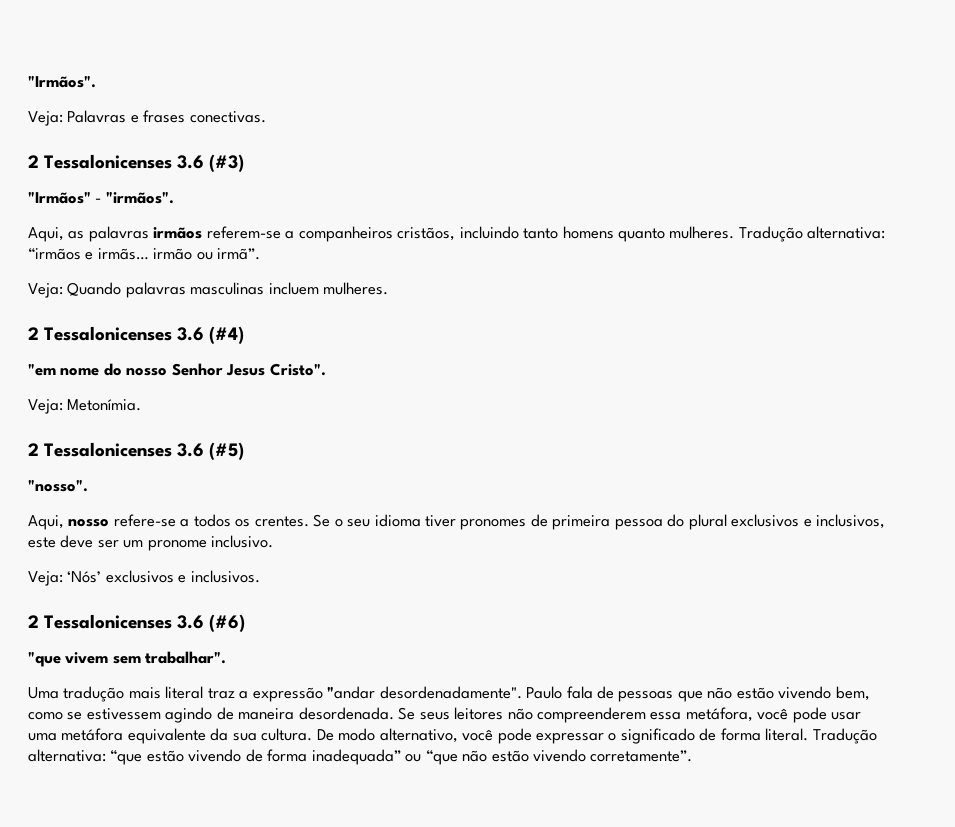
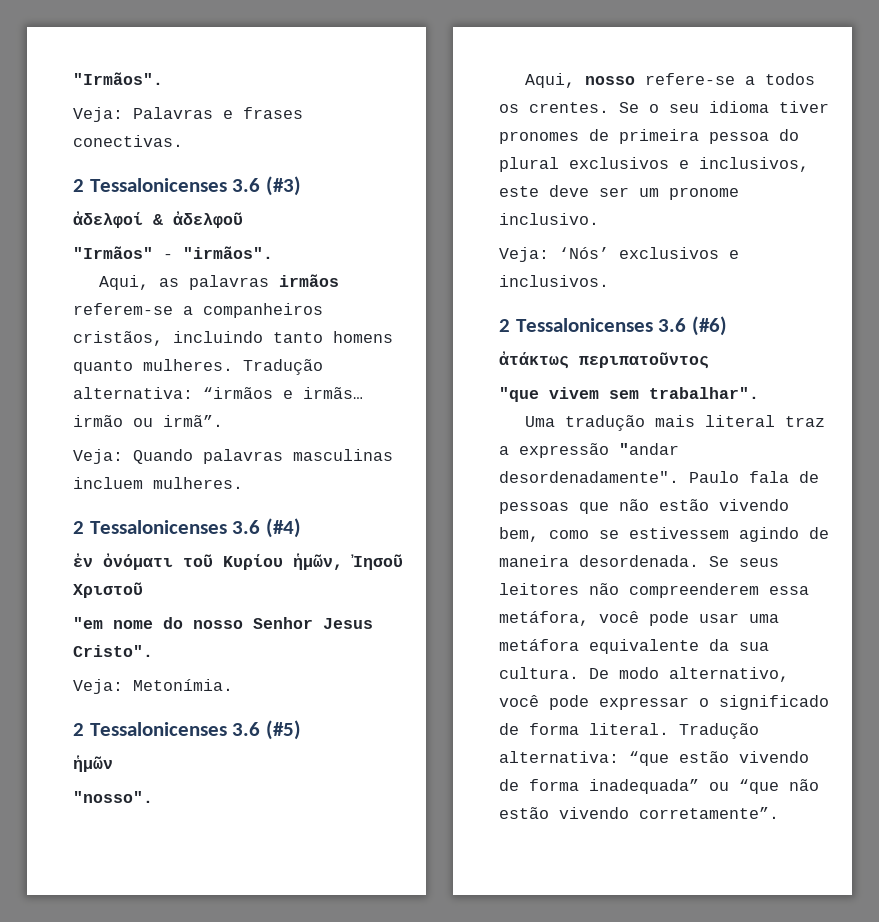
(245, 163) none -> [73,211,243,228] // ἀδελφοί & ἀδελφοῦ
(245, 335) none -> [73,553,403,570] [73,582,143,598] // ἐν ὀνόματι τοῦ Κυρίου ἡμῶν, Ἰησοῦ Χριστοῦ
(245, 451) none -> [73,755,113,772] // ἡμῶν
(246, 623) none -> [499,351,709,369] // ἀτάκτως περιπατοῦντος

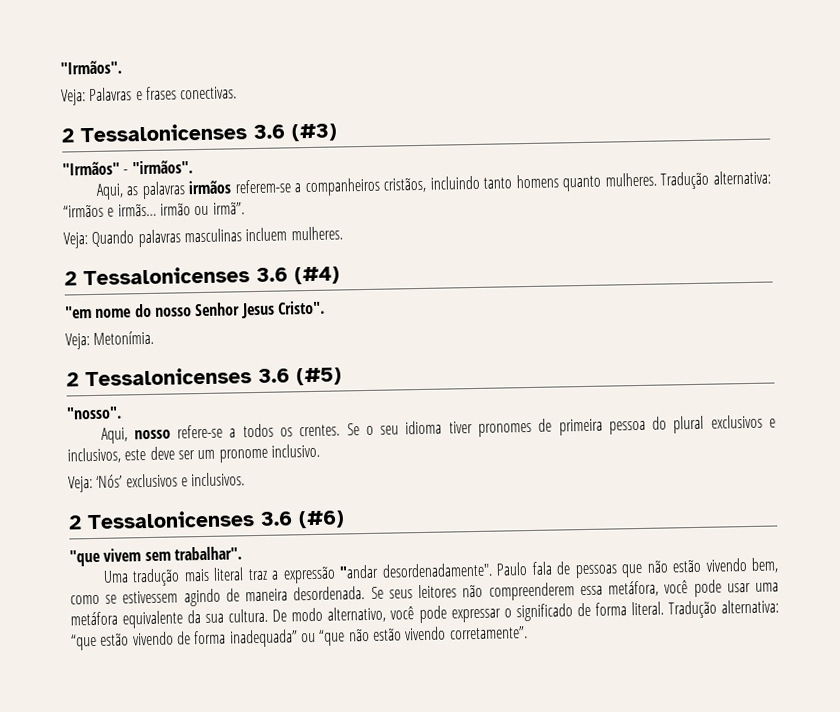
[73,211,243,228] // ἀδελφοί & ἀδελφοῦ -> (338, 132) none
[73,553,403,570] [73,582,143,598] // ἐν ὀνόματι τοῦ Κυρίου ἡμῶν, Ἰησοῦ Χριστοῦ -> (340, 275) none
[73,755,113,772] // ἡμῶν -> (342, 376) none
[499,351,709,369] // ἀτάκτως περιπατοῦντος -> (345, 519) none

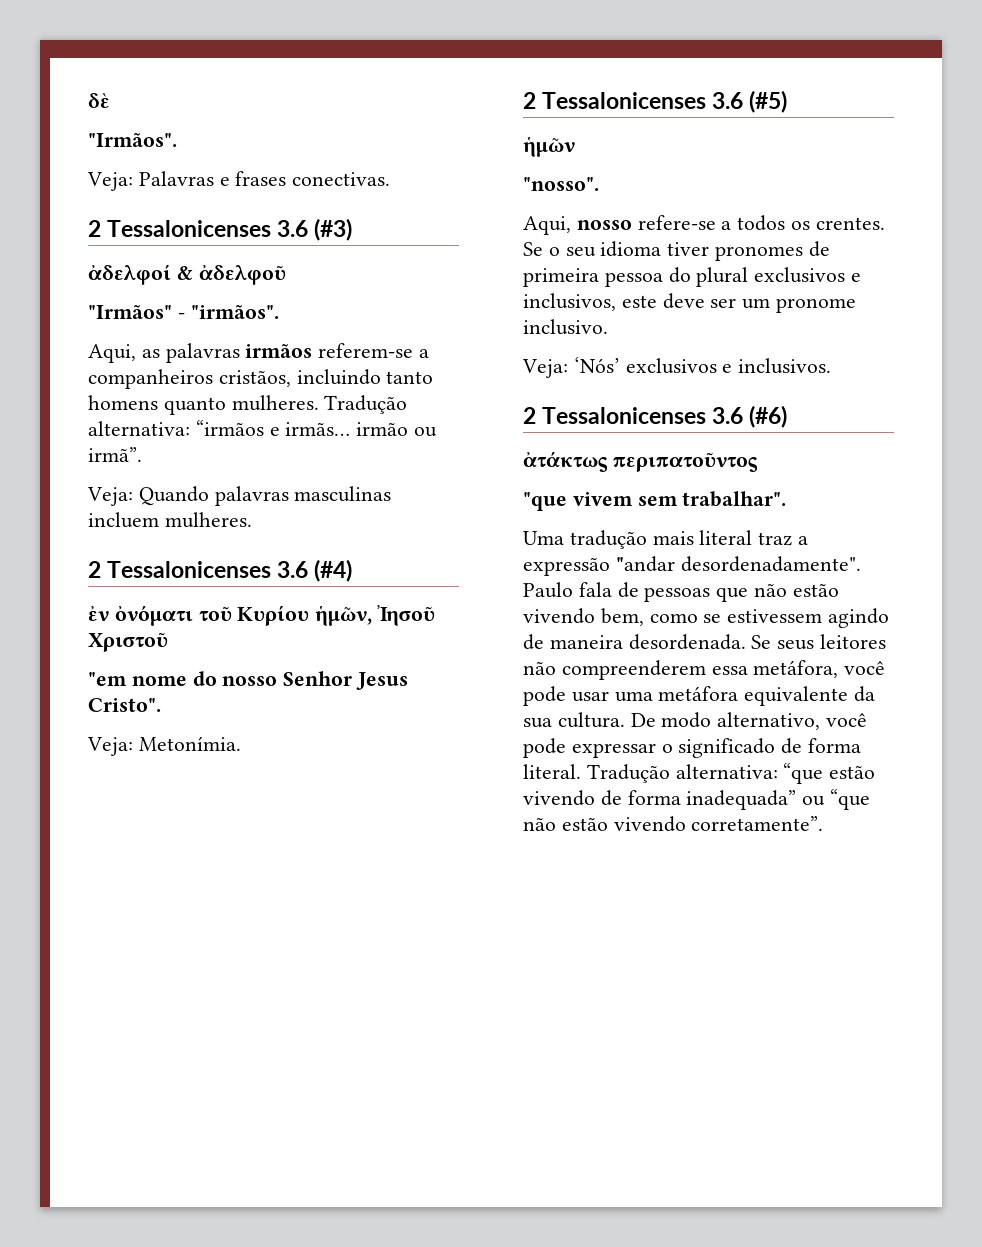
(60, 67) none -> [88,92,110,108] δὲ //
(338, 132) none -> [88,264,286,285] // ἀδελφοί & ἀδελφοῦ
(340, 275) none -> [88,605,436,626] [88,632,168,652] // ἐν ὀνόματι τοῦ Κυρίου ἡμῶν, Ἰησοῦ Χριστοῦ
(342, 376) none -> [523,137,575,157] // ἡμῶν
(345, 519) none -> [523,451,758,472] // ἀτάκτως περιπατοῦντος

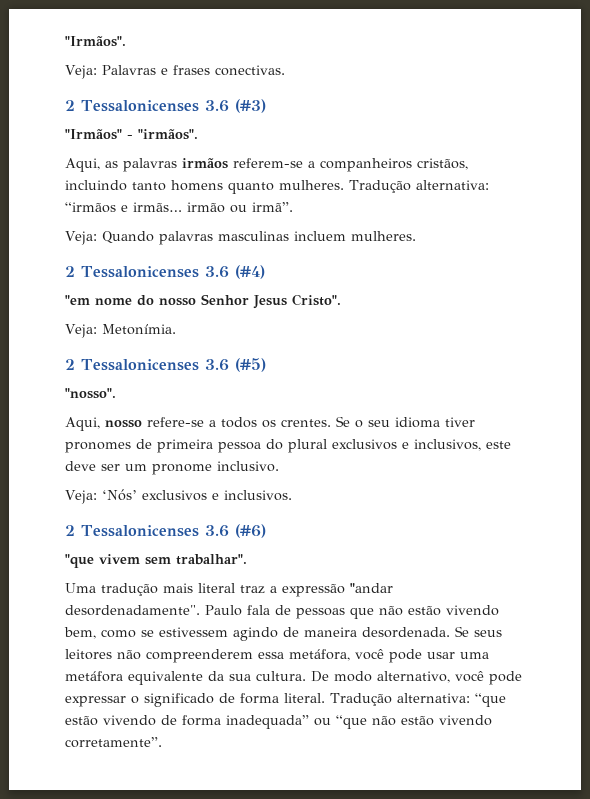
[88,92,110,108] δὲ // -> (65, 41) none
[88,264,286,285] // ἀδελφοί & ἀδελφοῦ -> (266, 106) none
[88,605,436,626] [88,632,168,652] // ἐν ὀνόματι τοῦ Κυρίου ἡμῶν, Ἰησοῦ Χριστοῦ -> (265, 272) none
[523,137,575,157] // ἡμῶν -> (266, 365) none
[523,451,758,472] // ἀτάκτως περιπατοῦντος -> (266, 531) none

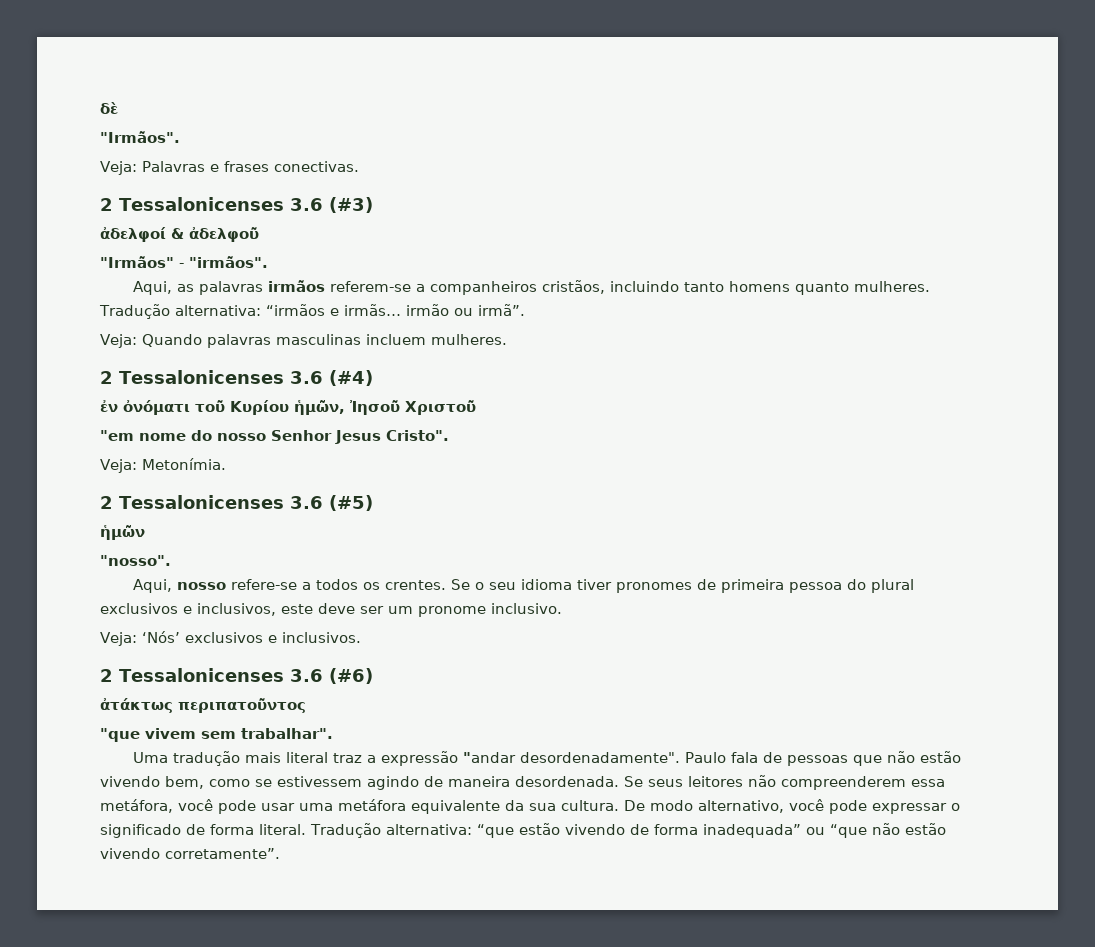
(65, 41) none -> [100,102,118,114] δὲ //
(266, 106) none -> [100,227,259,242] // ἀδελφοί & ἀδελφοῦ
(265, 272) none -> [100,400,476,415] // ἐν ὀνόματι τοῦ Κυρίου ἡμῶν, Ἰησοῦ Χριστοῦ
(266, 365) none -> [100,525,145,540] // ἡμῶν
(266, 531) none -> [100,698,306,713] // ἀτάκτως περιπατοῦντος

